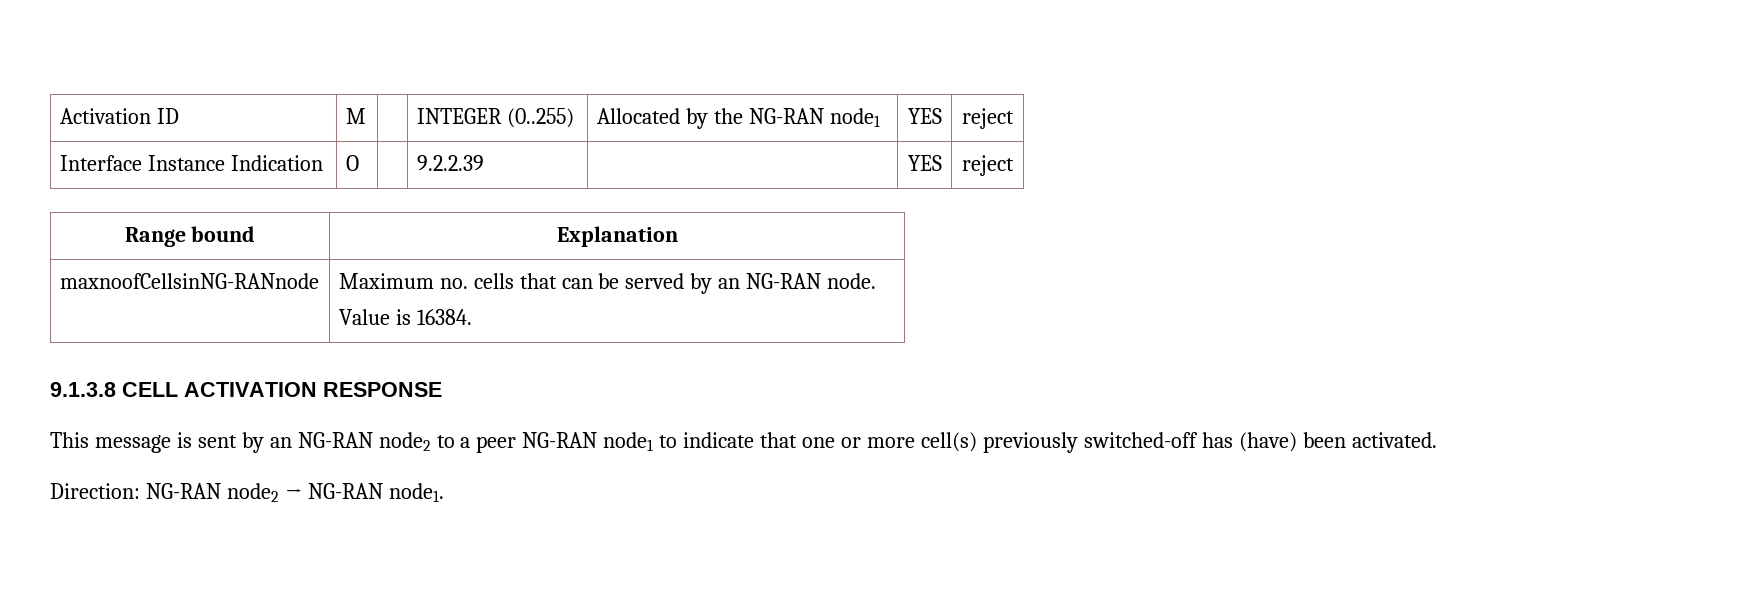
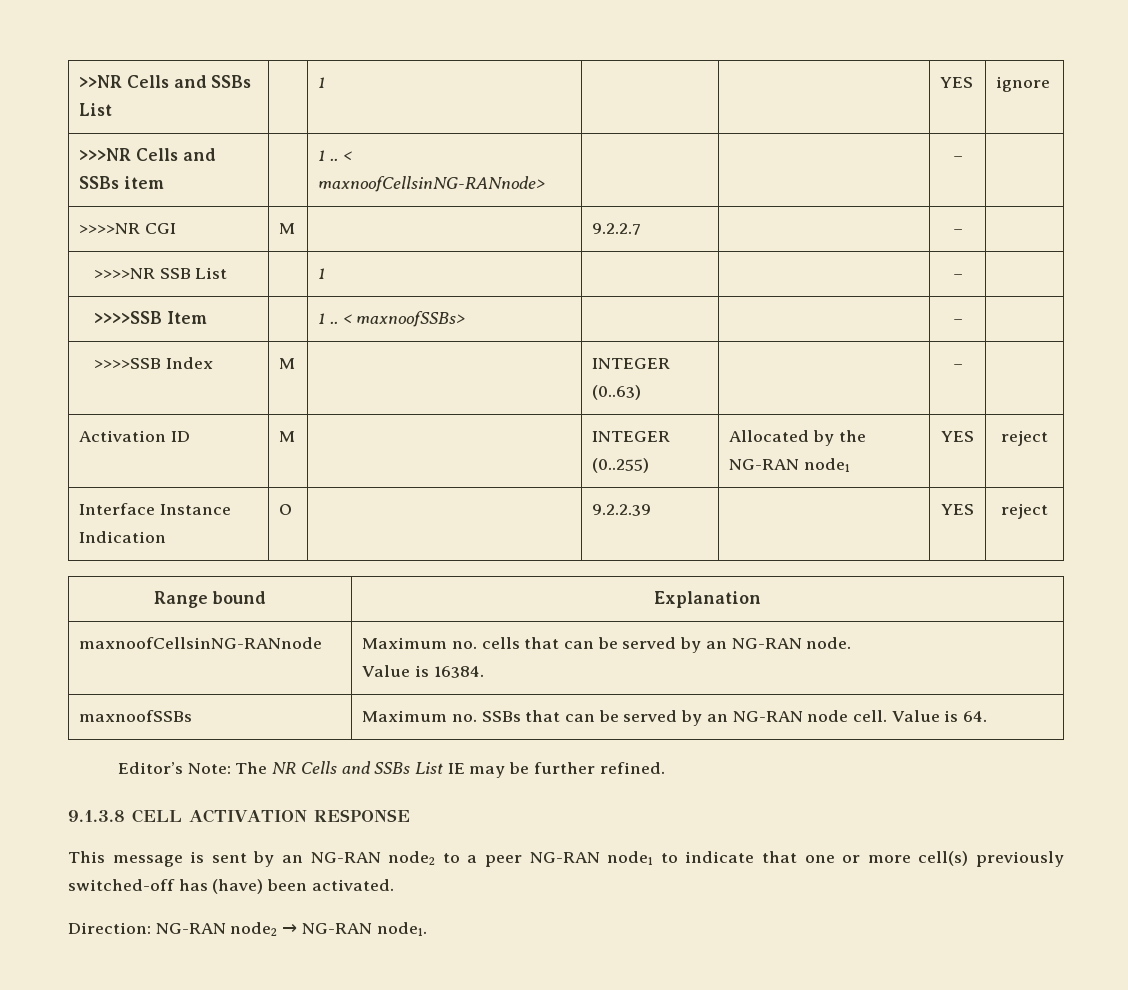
(59, 116) none -> [79,75,252,88] [79,103,113,116] [318,77,326,88] [940,77,974,88] [996,76,1051,92] [79,148,216,161] [79,176,164,189] [318,150,352,161] [318,176,546,192] [952,156,963,161] [79,223,176,234] [279,223,296,234] [592,223,642,235] [952,229,963,234] [94,267,228,279] [318,268,326,279] [952,274,963,279] [94,311,207,324] [318,311,466,327] [952,319,963,324] [94,357,213,369] [279,358,296,369] [592,358,671,369] [592,385,642,400] [952,364,963,369] >>NR Cells and SSBs List | | 1 | | | YES | ignore // >>>NR Cells and SSBs item | | 1 .. < maxnoofCellsinNG-RANnode> | | | – | // >>>>NR CGI | M | | 9.2.2.7 | | – | // >>>>NR SSB List | | 1 | | | – | // >>>>SSB Item | | 1 .. < maxnoofSSBs> | | | – | // >>>>SSB Index | M | | INTEGER (0..63) | | – | //
(472, 317) none -> [79,710,193,722] [362,710,988,726] [117,761,665,778] // maxnoofSSBs | Maximum no. SSBs that can be served by an NG-RAN node cell. Value is 64. // Editor’s Note: The NR Cells and SSBs List IE may be further refined.

